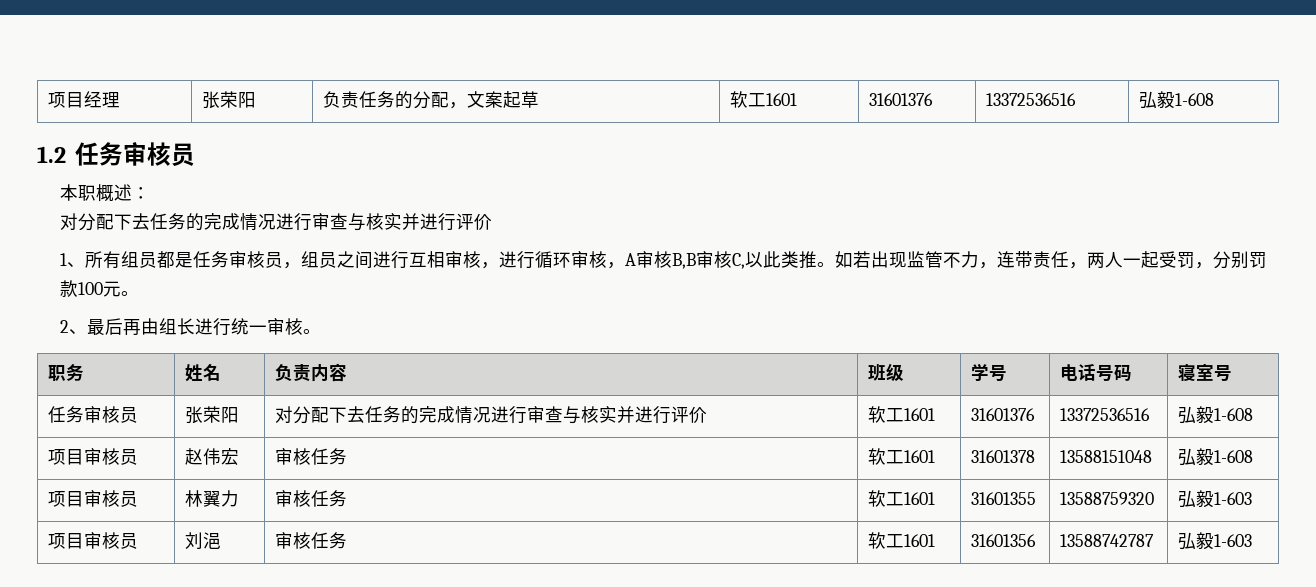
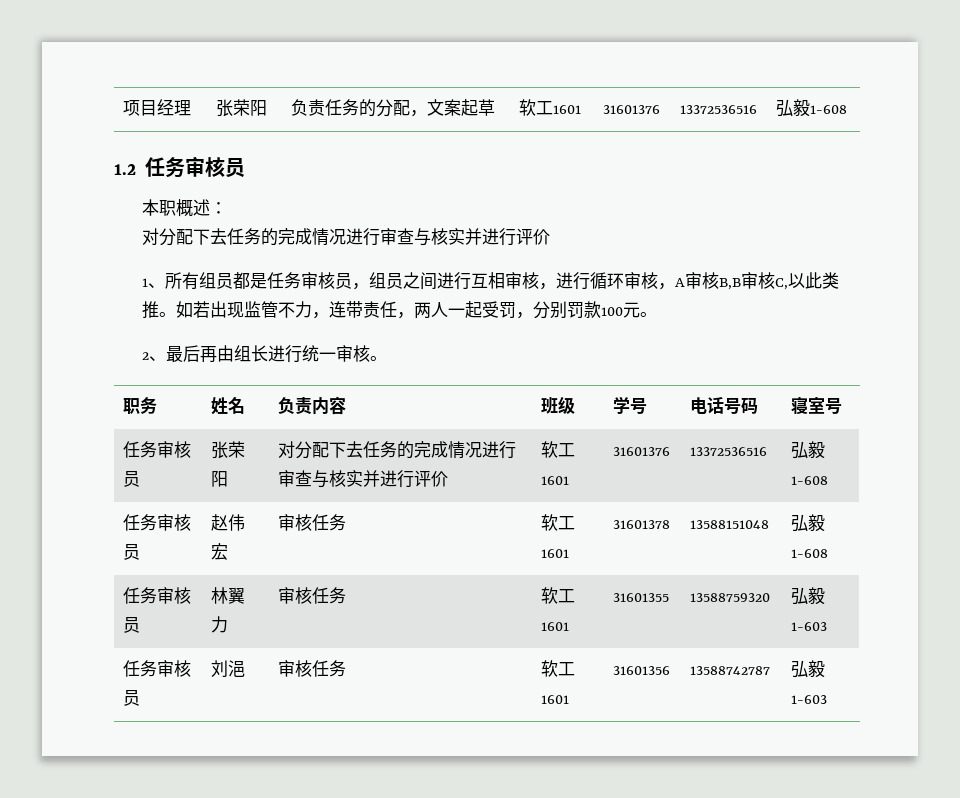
[48,449,85,465] 项目 -> [123,514,158,531] 任务
[48,491,85,507] 项目 -> [123,587,158,604] 任务
[48,533,85,549] 项目 -> [123,660,158,677] 任务

